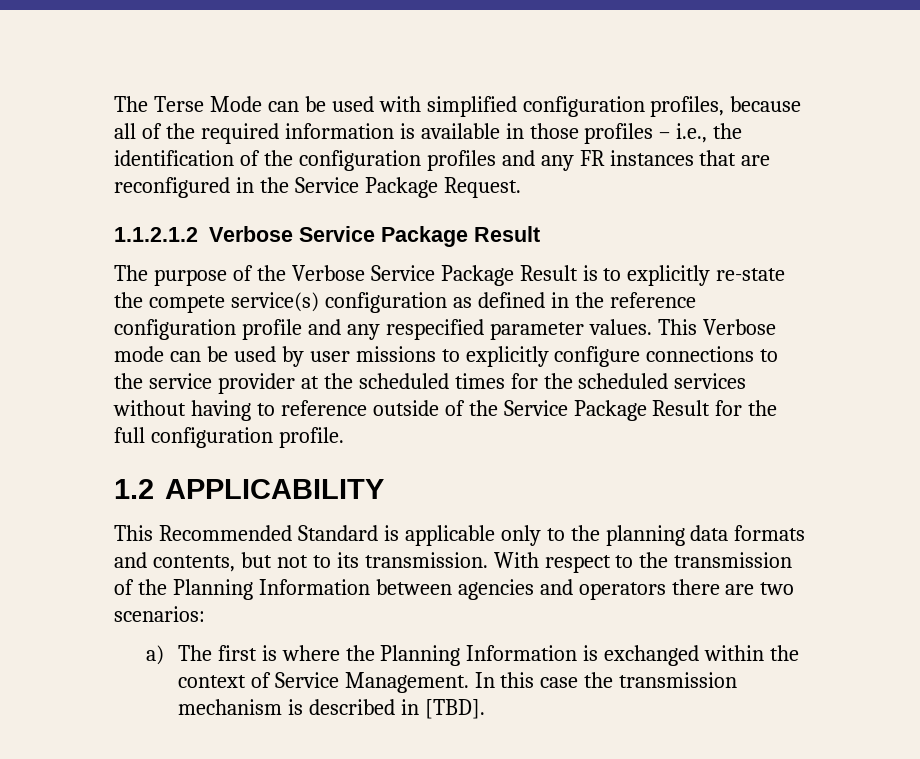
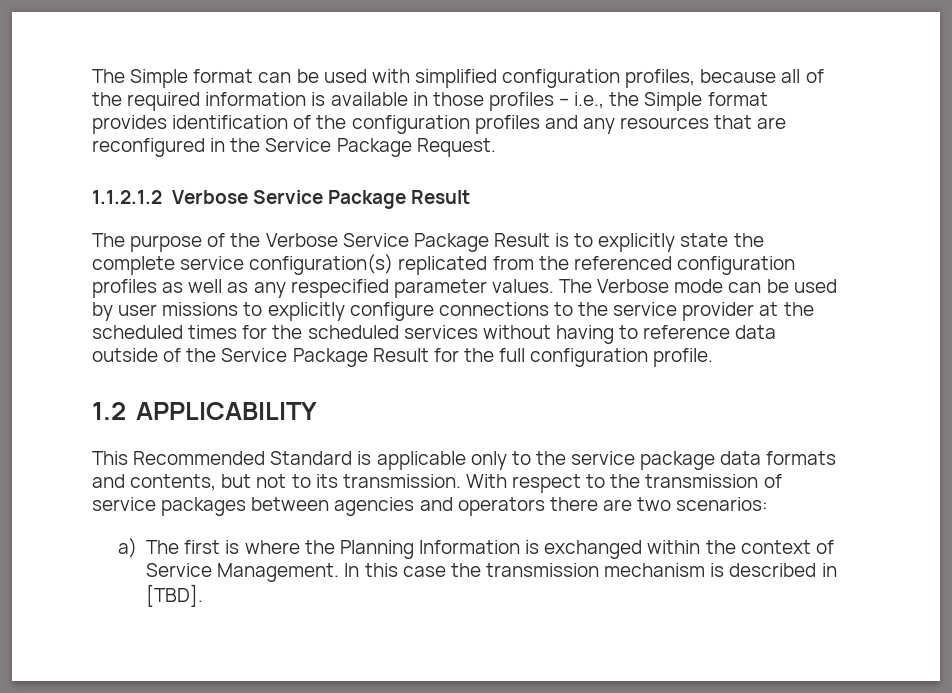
[114,96,262,112] The Terse Mode -> [92,69,254,88] The Simple format
(743, 131) none -> [644,92,768,111] [92,115,167,134] Simple format provides
[579,150,694,166] FR instances -> [620,117,710,129] resources
[716,268,786,281] [114,292,696,313] [114,319,341,340] re-state the compete service(s) configuration as defined in the reference configuration profile and -> [680,233,764,247] [92,254,795,275] [92,279,249,298] state the complete service configuration(s) replicated from the referenced configuration profiles as well as
[657,319,697,335] This -> [559,279,593,293] The
(367, 408) none -> [735,325,777,339] data
[605,525,685,546] planning -> [571,451,716,470] service package
[137,579,370,600] the Planning Information -> [92,497,247,516] service packages

